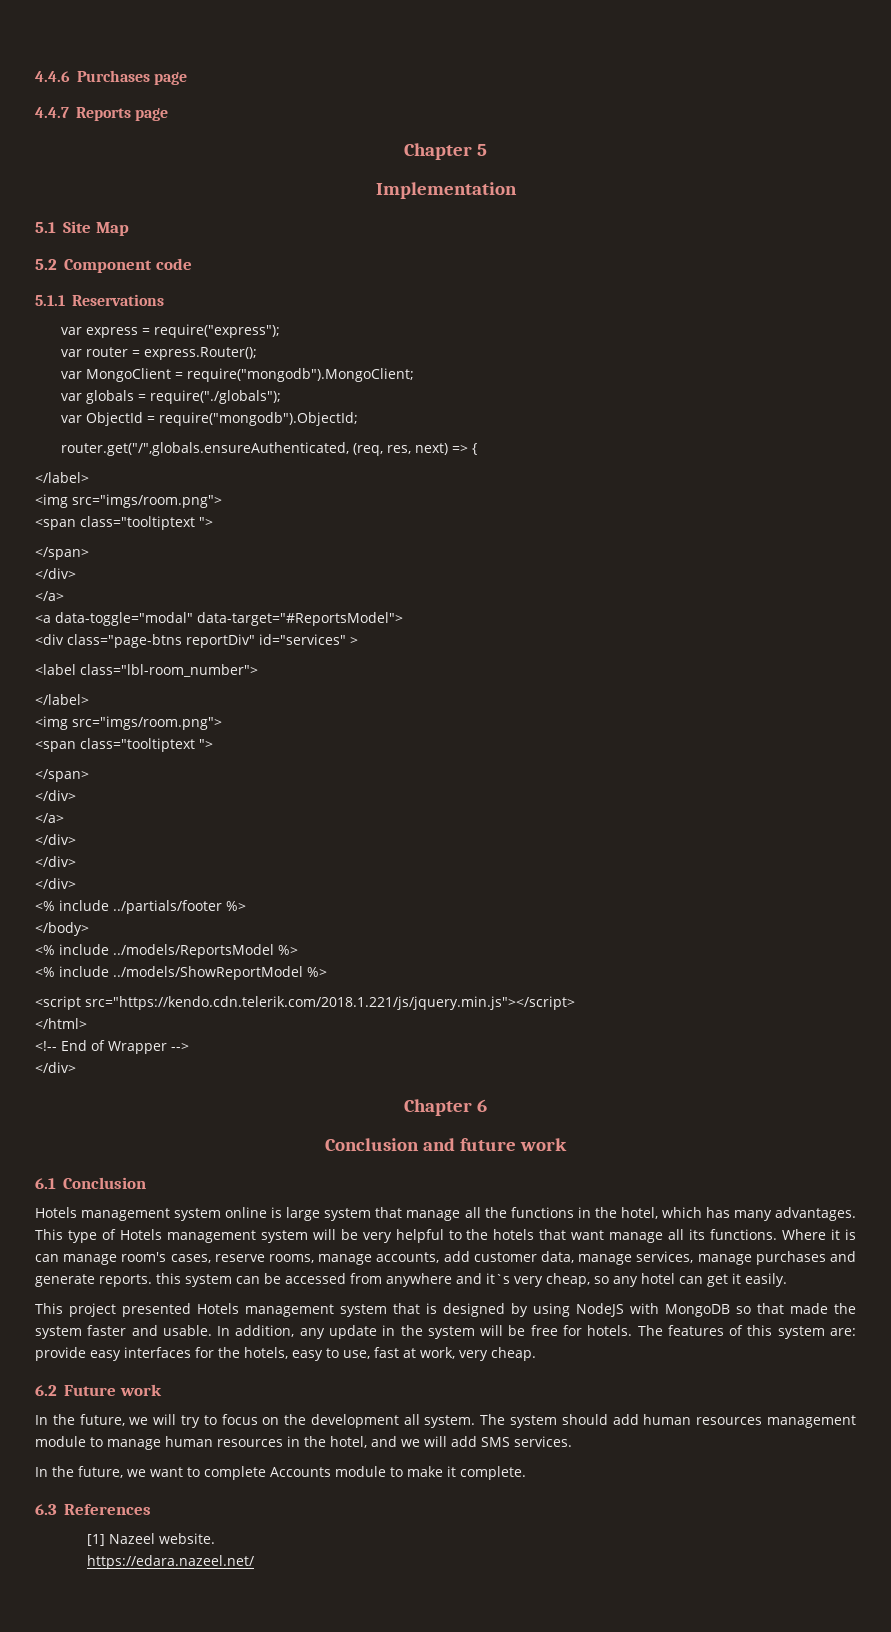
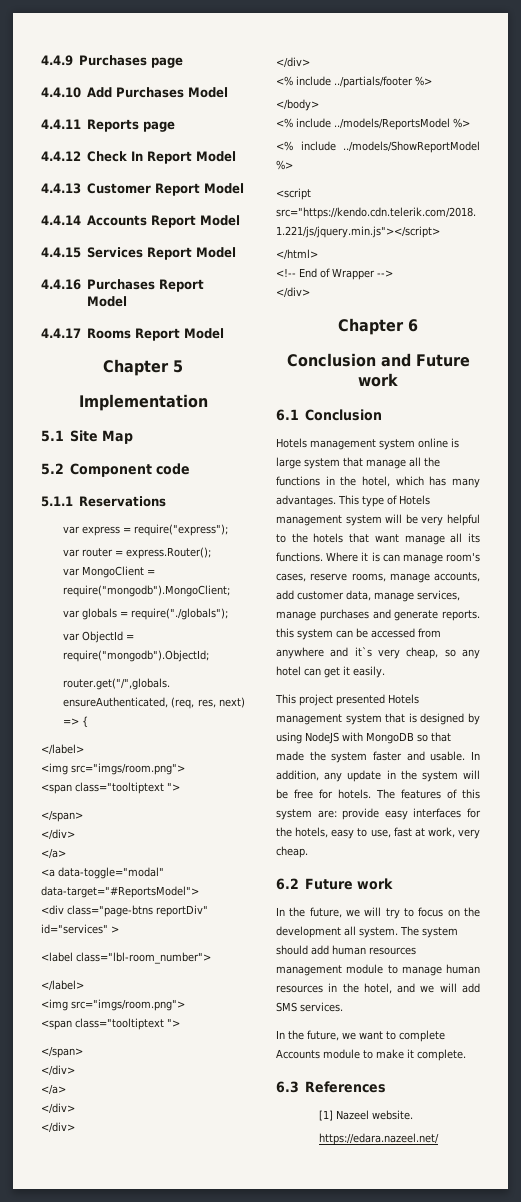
[35,71,70,82] 4.4.6 -> [41,55,73,66] 4.4.9
[35,107,169,121] 4.4.7 Reports page -> [41,87,228,98] [41,119,175,132] [41,151,236,164] [41,183,244,196] [41,215,240,228] [41,247,236,260] [41,279,204,292] [86,296,127,307] [41,328,224,341] 4.4.10 Add Purchases Model // 4.4.11 Reports page // 4.4.12 Check In Report Model // 4.4.13 Customer Report Model // 4.4.14 Accounts Report Model // 4.4.15 Services Report Model // 4.4.16 Purchases Report Model // 4.4.17 Rooms Report Model
[459,1138,516,1151] future -> [415,354,470,367] Future

